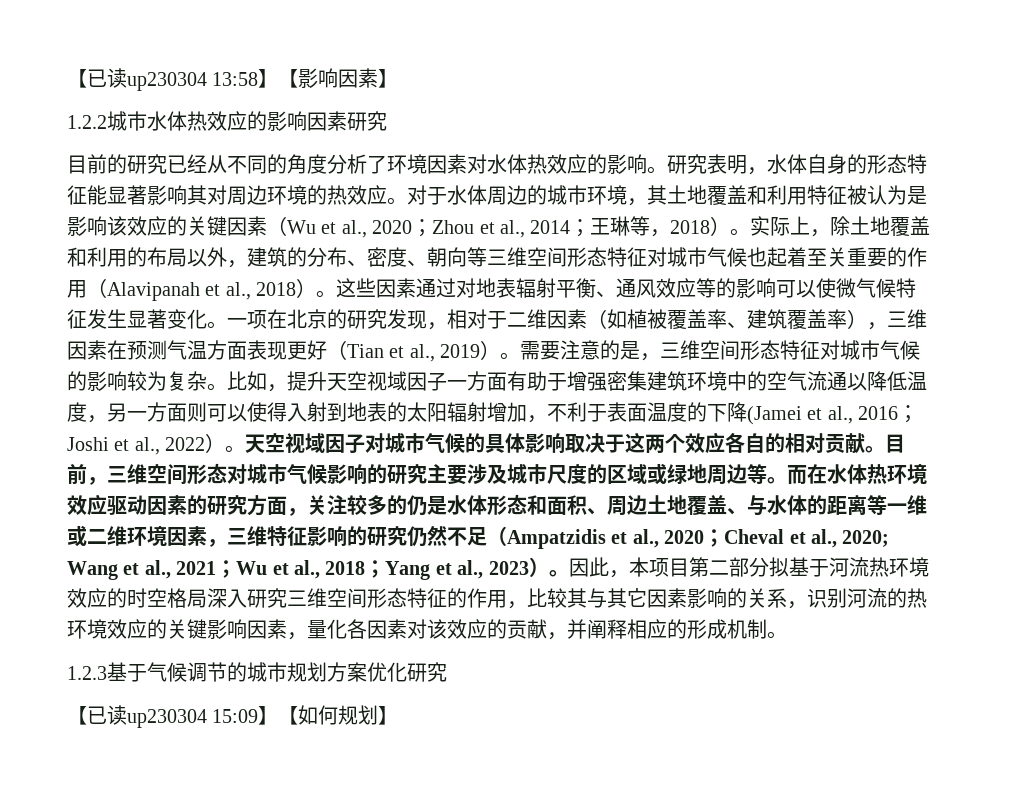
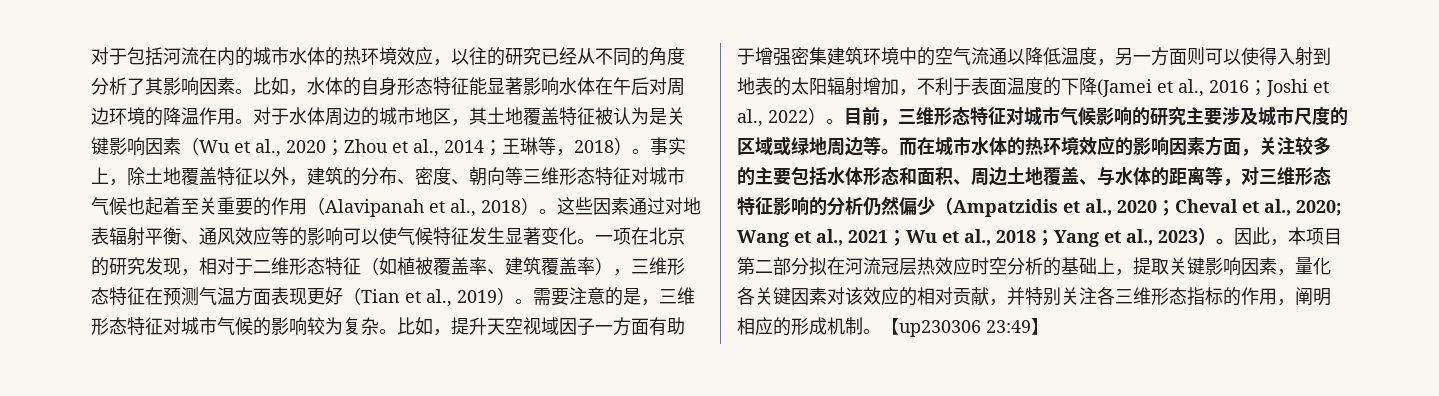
[67,68,399,91] [67,111,387,131] [67,154,107,174] 【已读up230304 13:58】【影响因素】 // 1.2.2城市水体热效应的影响因素研究 // 目前 -> [91,47,487,66] 对于包括河流在内的城市水体的热环境效应，以往
[387,154,867,175] 环境因素对水体热效应的影响。研究表明，水体自身的 -> [145,77,397,96] 其影响因素。比如，水体的自身
[187,185,207,205] 其 -> [559,77,649,95] 水体在午后
[327,185,387,205] 热效应 -> [163,107,235,125] 降温作用
[587,185,627,205] 环境 -> [415,107,451,125] 地区
[747,185,807,205] 和利用 -> (559, 116) none
[67,216,227,236] 影响该效应的关键 -> [667,107,685,125] [91,137,145,156] 关键影响
[750,216,791,236] 实际 -> [650,137,686,155] 事实
[67,247,187,267] 和利用的布局 -> [217,167,253,185] 特征
[527,247,567,267] 空间 -> (559, 176) none
[836,278,857,298] 微 -> (397, 236) none
[547,309,587,329] 因素 -> [289,257,361,275] 形态特征
[67,340,107,360] 因素 -> [667,257,685,275] [91,287,145,305] 形态特征
[700,340,741,360] 空间 -> (695, 296) none
[245,432,886,454] 天空视域因子对城市气候的具体影响取决于这两个效应各自的相对贡献。 -> (844, 121) none
[147,463,227,485] 空间形态 -> [934,106,1006,126] 形态特征
[827,464,927,484] [67,494,247,516] 水体热环境效应驱动因素的研究 -> [935,136,1205,156] 城市水体的热环境效应的影响因素
[407,495,447,516] 仍是 -> [755,166,827,185] 主要包括
[887,495,927,515] [67,525,487,547] 一维或二维环境因素，三维特征影响的研究仍然不足 -> [1223,166,1331,186] [737,196,935,216] ，对三维形态特征影响的分析仍然偏少
[788,557,929,577] [67,588,927,609] [67,619,167,639] 基于河流热环境效应的时空格局深入研究三维空间形态特征的作用，比较其与其它因素影响的关系，识别河流的热环境效应的 -> [827,257,1169,276] 在河流冠层热效应时空分析的基础上，提取
(367, 629) none -> [755,287,791,305] 关键
(507, 629) none -> [917,287,953,305] 相对
[587,619,787,639] [67,662,447,682] [67,705,379,728] 阐释相应的形成机制。 // 1.2.3基于气候调节的城市规划方案优化研究 // 【已读up230304 15:09】【如何规划 -> [1025,287,1331,306] [737,317,1031,337] 特别关注各三维形态指标的作用，阐明相应的形成机制。【up230306 23:49

